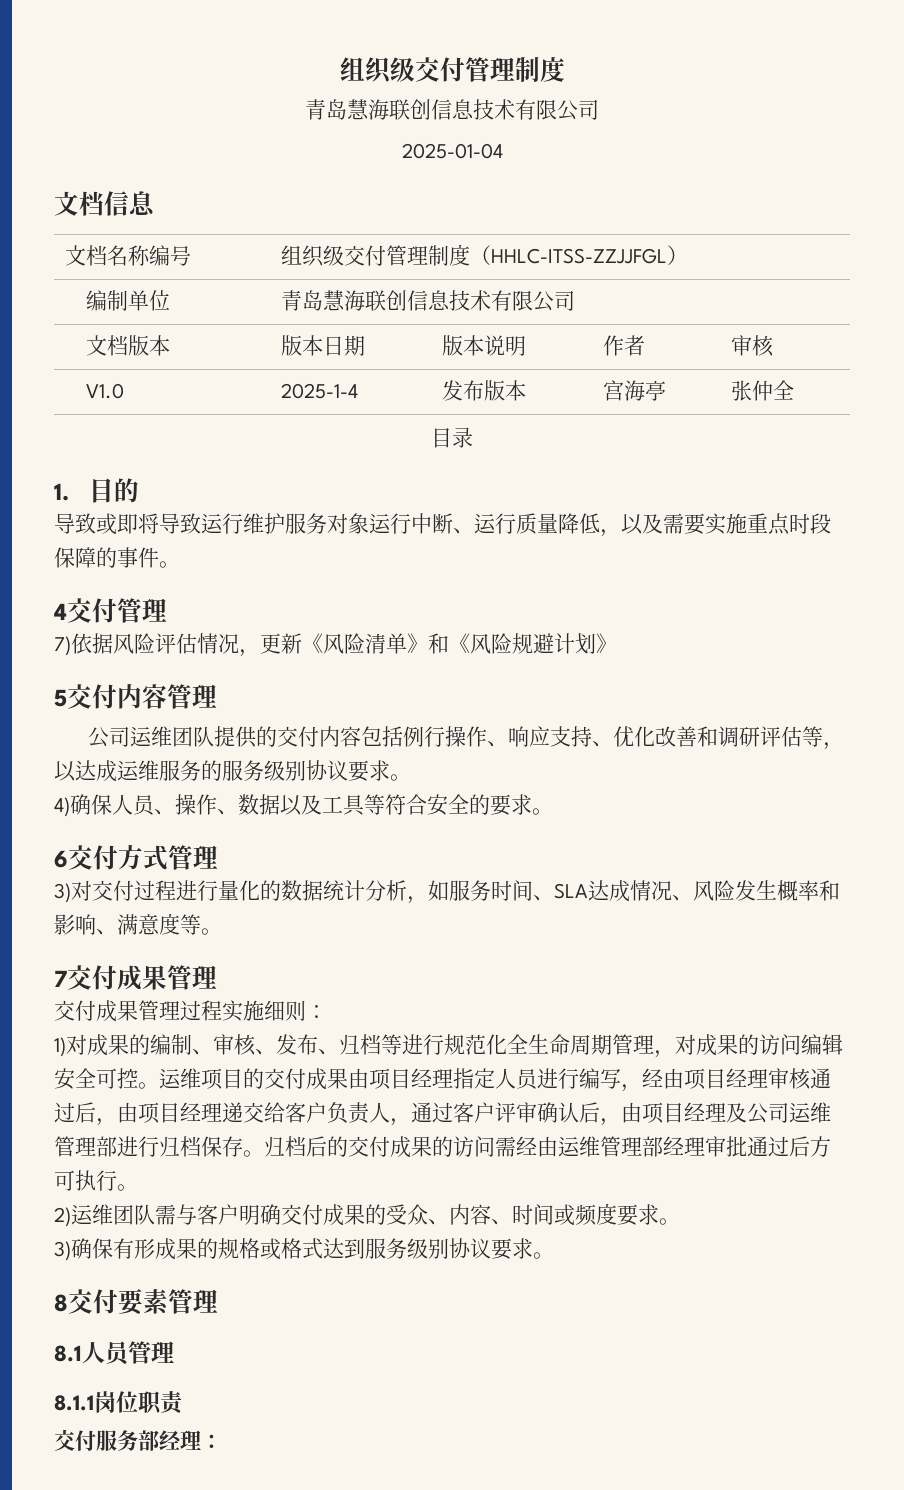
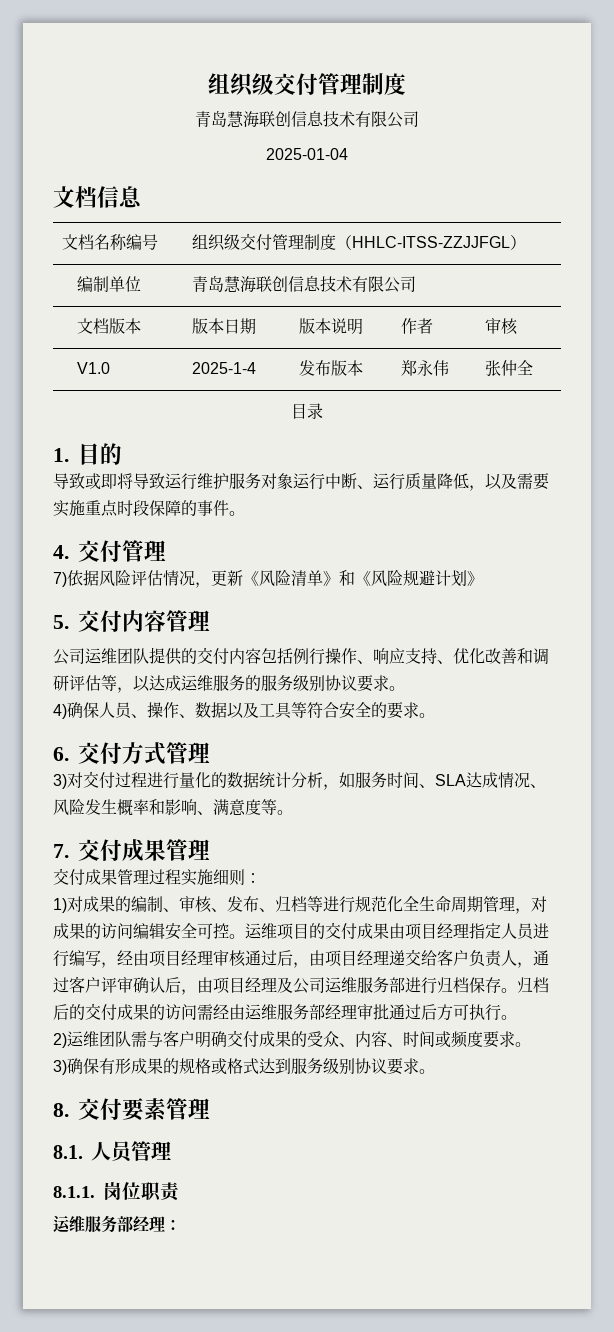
[602,380,666,401] 宫海亭 -> [401,360,450,376] 郑永伟
[54,603,67,620] 4 -> [53,545,69,559] 4.
[54,689,67,707] 5 -> [53,615,69,629] 5.
[54,850,68,868] 6 -> [53,747,69,761] 6.
[54,970,67,987] 7 -> [53,844,69,858] 7.
[54,1136,96,1157] 管理 -> [357,977,389,993] 服务
[600,1136,642,1157] 管理 -> [277,1004,309,1020] 服务
[54,1294,68,1312] 8 -> [53,1103,69,1117] 8.
[54,1345,82,1362] 8.1 -> [53,1145,83,1159] 8.1.
[54,1395,94,1411] 8.1.1 -> [53,1186,95,1198] 8.1.1.
[54,1429,96,1451] 交付 -> [53,1215,85,1233] 运维

